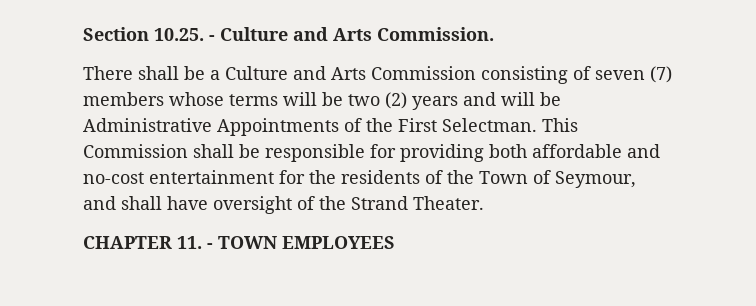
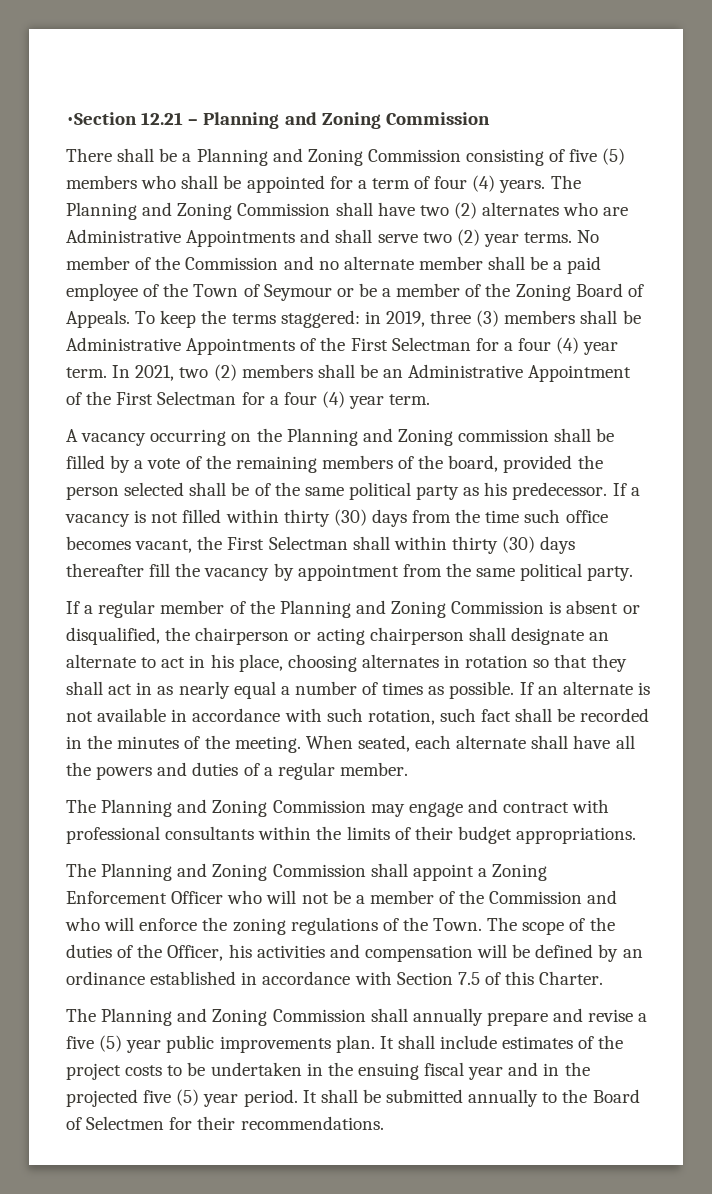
[83,27,494,41] [83,66,672,84] [83,92,535,110] Section 10.25. - Culture and Arts Commission. // There shall be a Culture and Arts Commission consisting of seven (7) members whose terms will be two (2) years and will -> [66,112,490,129] [66,148,626,166] [66,175,581,193] [66,202,629,220] [66,229,600,247] [66,256,602,274] [66,283,644,301] [66,310,618,328] •Section 12.21 – Planning and Zoning Commission // There shall be a Planning and Zoning Commission consisting of five (5) members who shall be appointed for a term of four (4) years. The Planning and Zoning Commission shall have two (2) alternates who are Administrative Appointments and shall serve two (2) year terms. No member of the Commission and no alternate member shall be a paid employee of the Town of Seymour or be a member of the Zoning Board of Appeals. To keep the terms staggered: in 2019, three (3) members shall
[442,118,578,132] [83,144,660,162] [83,170,636,188] [83,196,484,214] [83,236,395,249] Selectman. This Commission shall be responsible for providing both affordable and no-cost entertainment for the residents of the Town of Seymour, and shall have oversight of the Strand Theater. // CHAPTER 11. - TOWN EMPLOYEES -> [391,337,619,355] [66,364,632,382] [66,391,431,409] [66,428,615,446] [66,455,603,473] [66,482,640,500] [65,509,608,527] [66,536,576,554] [66,563,634,581] [66,600,640,618] [66,627,610,645] [66,654,627,672] [66,681,650,699] [66,708,650,725] [66,735,635,753] [66,762,408,780] [66,799,610,817] [66,826,637,844] [66,863,548,881] [66,890,618,904] [65,917,615,935] [66,944,643,962] [66,971,604,985] [66,1008,648,1026] [66,1035,624,1053] [66,1062,590,1080] [66,1089,640,1107] [66,1116,384,1130] Selectman for a four (4) year term. In 2021, two (2) members shall be an Administrative Appointment of the First Selectman for a four (4) year term. // A vacancy occurring on the Planning and Zoning commission shall be filled by a vote of the remaining members of the board, provided the person selected shall be of the same political party as his predecessor. If a vacancy is not filled within thirty (30) days from the time such office becomes vacant, the First Selectman shall within thirty (30) days thereafter fill the vacancy by appointment from the same political party. // If a regular member of the Planning and Zoning Commission is absent or disqualified, the chairperson or acting chairperson shall designate an alternate to act in his place, choosing alternates in rotation so that they shall act in as nearly equal a number of times as possible. If an alternate is not available in accordance with such rotation, such fact shall be recorded in the minutes of the meeting. When seated, each alternate shall have all the powers and duties of a regular member. // The Planning and Zoning Commission may engage and contract with professional consultants within the limits of their budget appropriations. // The Planning and Zoning Commission shall appoint a Zoning Enforcement Officer who will not be a member of the Commission and who will enforce the zoning regulations of the Town. The scope of the duties of the Officer, his activities and compensation will be defined by an ordinance established in accordance with Section 7.5 of this Charter. // The Planning and Zoning Commission shall annually prepare and revise a five (5) year public improvements plan. It shall include estimates of the project costs to be undertaken in the ensuing fiscal year and in the projected five (5) year period. It shall be submitted annually to the Board of Selectmen for their recommendations.

